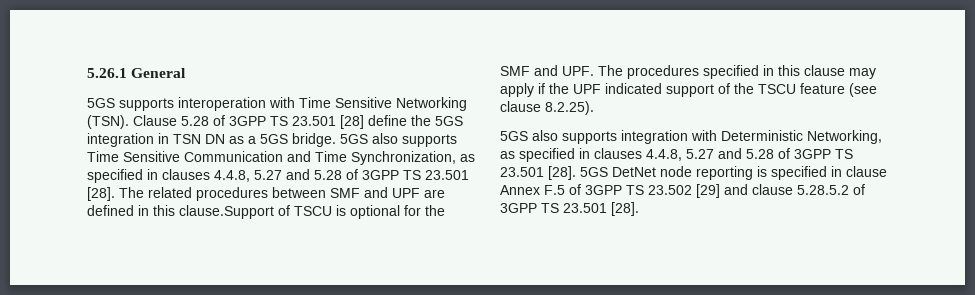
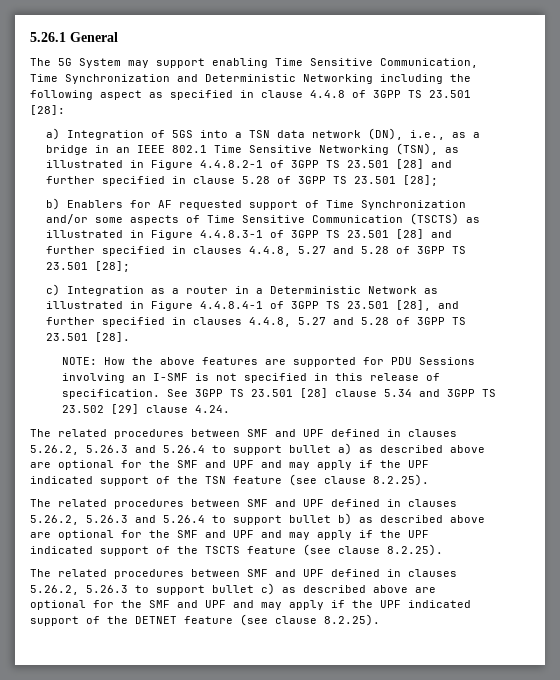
[87,97,467,111] [87,115,463,129] [87,133,457,147] [87,151,475,165] 5GS supports interoperation with Time Sensitive Networking (TSN). Clause 5.28 of 3GPP TS 23.501 [28] define the 5GS integration in TSN DN as a 5GS bridge. 5GS also supports Time Sensitive Communication and Time Synchronization, as -> [30,58,478,68] [30,74,471,84] [30,90,471,100] [30,105,65,115] [45,128,480,140] [45,143,459,155] [45,159,452,170] [45,175,438,186] [45,198,466,210] [45,213,480,225] [45,229,452,240] [45,246,466,256] [45,261,130,272] [45,284,438,296] [45,300,459,311] [45,317,95,325] The 5G System may support enabling Time Sensitive Communication, Time Synchronization and Deterministic Networking including the following aspect as specified in clause 4.4.8 of 3GPP TS 23.501 [28]: // a) Integration of 5GS into a TSN data network (DN), i.e., as a bridge in an IEEE 802.1 Time Sensitive Networking (TSN), as illustrated in Figure 4.4.8.2-1 of 3GPP TS 23.501 [28] and further specified in clause 5.28 of 3GPP TS 23.501 [28]; // b) Enablers for AF requested support of Time Synchronization and/or some aspects of Time Sensitive Communication (TSCTS) as illustrated in Figure 4.4.8.3-1 of 3GPP TS 23.501 [28] and further specified in clauses 4.4.8, 5.27 and 5.28 of 3GPP TS 23.501 [28]; // c) Integration as a router in a Deterministic Network as illustrated in Figure 4.4.8.4-1 of 3GPP TS 23.501 [28], and further
[119,187,445,201] [87,205,445,219] [500,65,876,79] [500,83,877,97] [500,101,594,115] [500,130,882,144] [500,148,853,162] [500,166,887,180] [500,184,865,198] [500,202,639,216] The related procedures between SMF and UPF are defined in this clause.Support of TSCU is optional for the SMF and UPF. The procedures specified in this clause may apply if the UPF indicated support of the TSCU feature (see clause 8.2.25). // 5GS also supports integration with Deterministic Networking, as specified in clauses 4.4.8, 5.27 and 5.28 of 3GPP TS 23.501 [28]. 5GS DetNet node reporting is specified in clause Annex F.5 of 3GPP TS 23.502 [29] and clause 5.28.5.2 of 3GPP TS 23.501 [28]. -> [61,357,475,367] [61,373,440,383] [61,388,496,399] [61,404,230,414] [30,429,457,439] [30,443,485,455] [30,460,429,470] [30,474,429,486] [30,499,457,509] [30,513,485,525] [30,530,429,540] [30,544,443,556] [30,569,457,579] [30,583,436,595] [30,600,471,610] [30,614,380,626] // NOTE: How the above features are supported for PDU Sessions involving an I-SMF is not specified in this release of specification. See 3GPP TS 23.501 [28] clause 5.34 and 3GPP TS 23.502 [29] clause 4.24. // The related procedures between SMF and UPF defined in clauses 5.26.2, 5.26.3 and 5.26.4 to support bullet a) as described above are optional for the SMF and UPF and may apply if the UPF indicated support of the TSN feature (see clause 8.2.25). // The related procedures between SMF and UPF defined in clauses 5.26.2, 5.26.3 and 5.26.4 to support bullet b) as described above are optional for the SMF and UPF and may apply if the UPF indicated support of the TSCTS feature (see clause 8.2.25). // The related procedures between SMF and UPF defined in clauses 5.26.2, 5.26.3 to support bullet c) as described above are optional for the SMF and UPF and may apply if the UPF indicated support of the DETNET feature (see clause 8.2.25).

